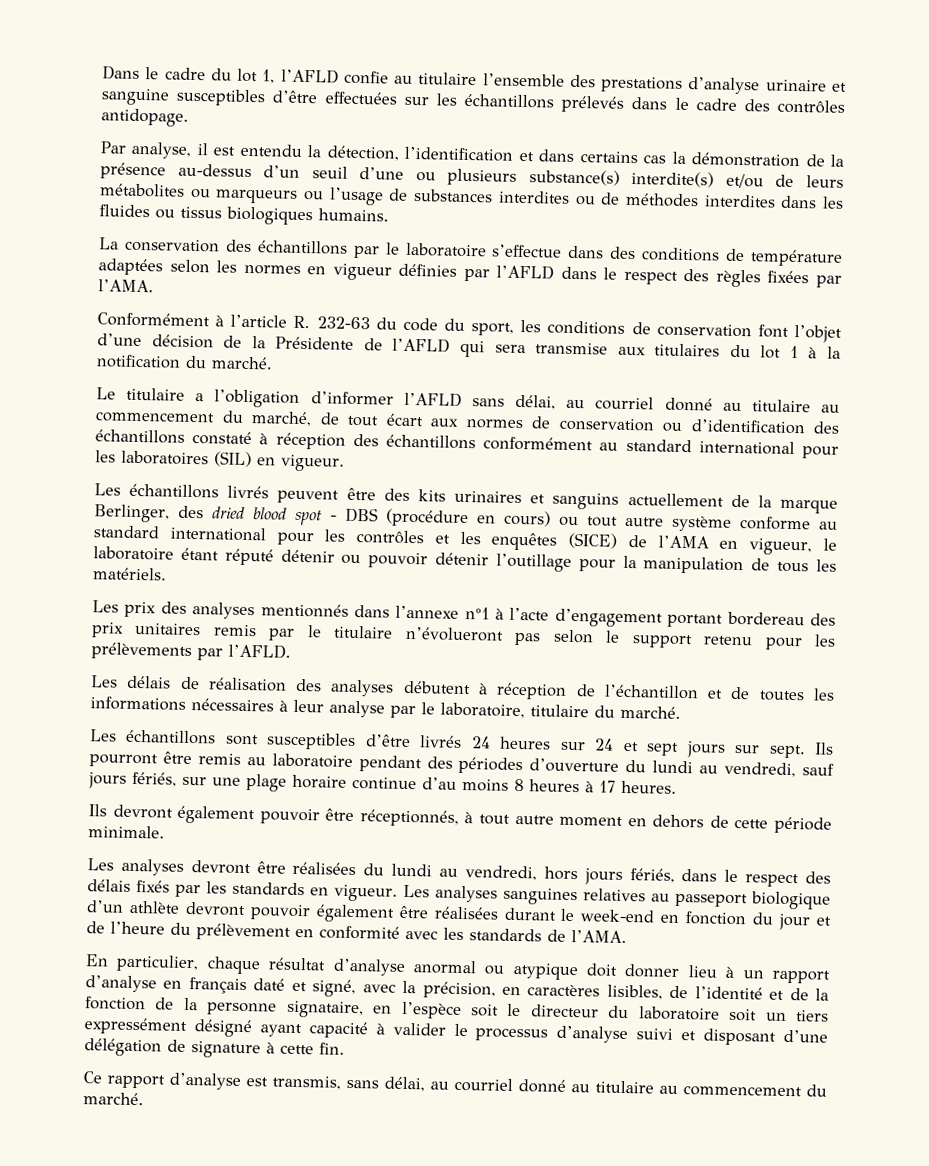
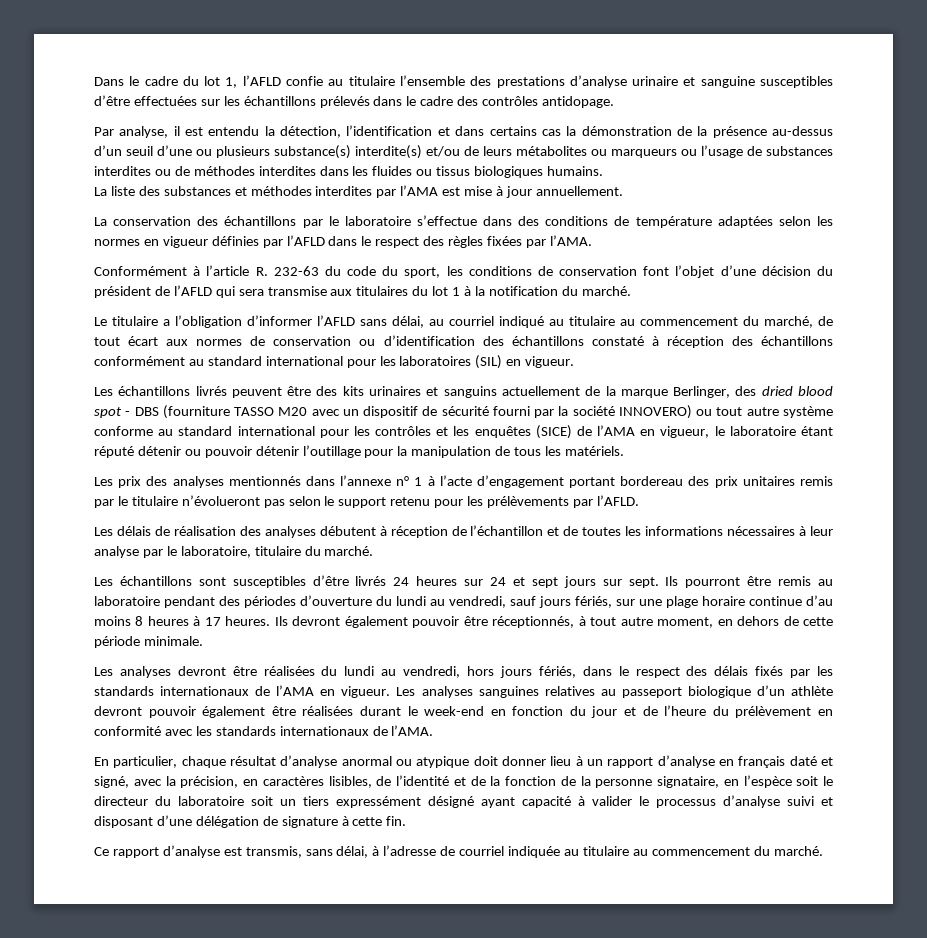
(389, 215) none -> [94,185,623,198] // La liste des substances et méthodes interdites par l’AMA est mise à jour annuellement.
[223,335,355,350] de la Présidente -> [816,266,833,276] [94,286,151,298] du président
[664,397,713,412] donné -> [499,316,544,328] indiqué
[386,508,551,528] (procédure en cours) -> [162,405,692,419] (fourniture TASSO M20 avec un dispositif de sécurité fourni par la société INNOVERO)
[464,607,490,620] n°1 -> [396,476,423,486] n° 1
(677, 787) // -> (271, 621) none
[559,815,624,827] moment -> [657,617,714,628] moment,
(306, 888) none -> [160,685,315,696] internationaux de l’AMA
(542, 935) none -> [279,726,369,736] internationaux
[430,1077,566,1093] au courriel donné -> [372,845,561,858] à l’adresse de courriel indiquée

